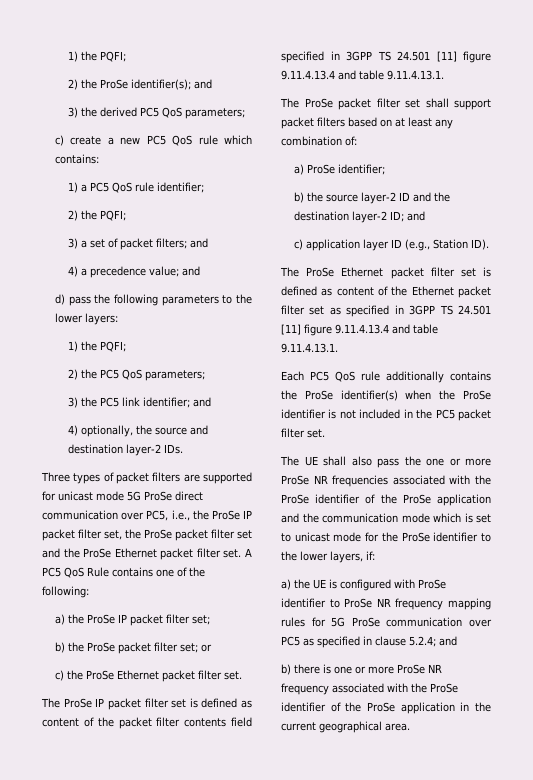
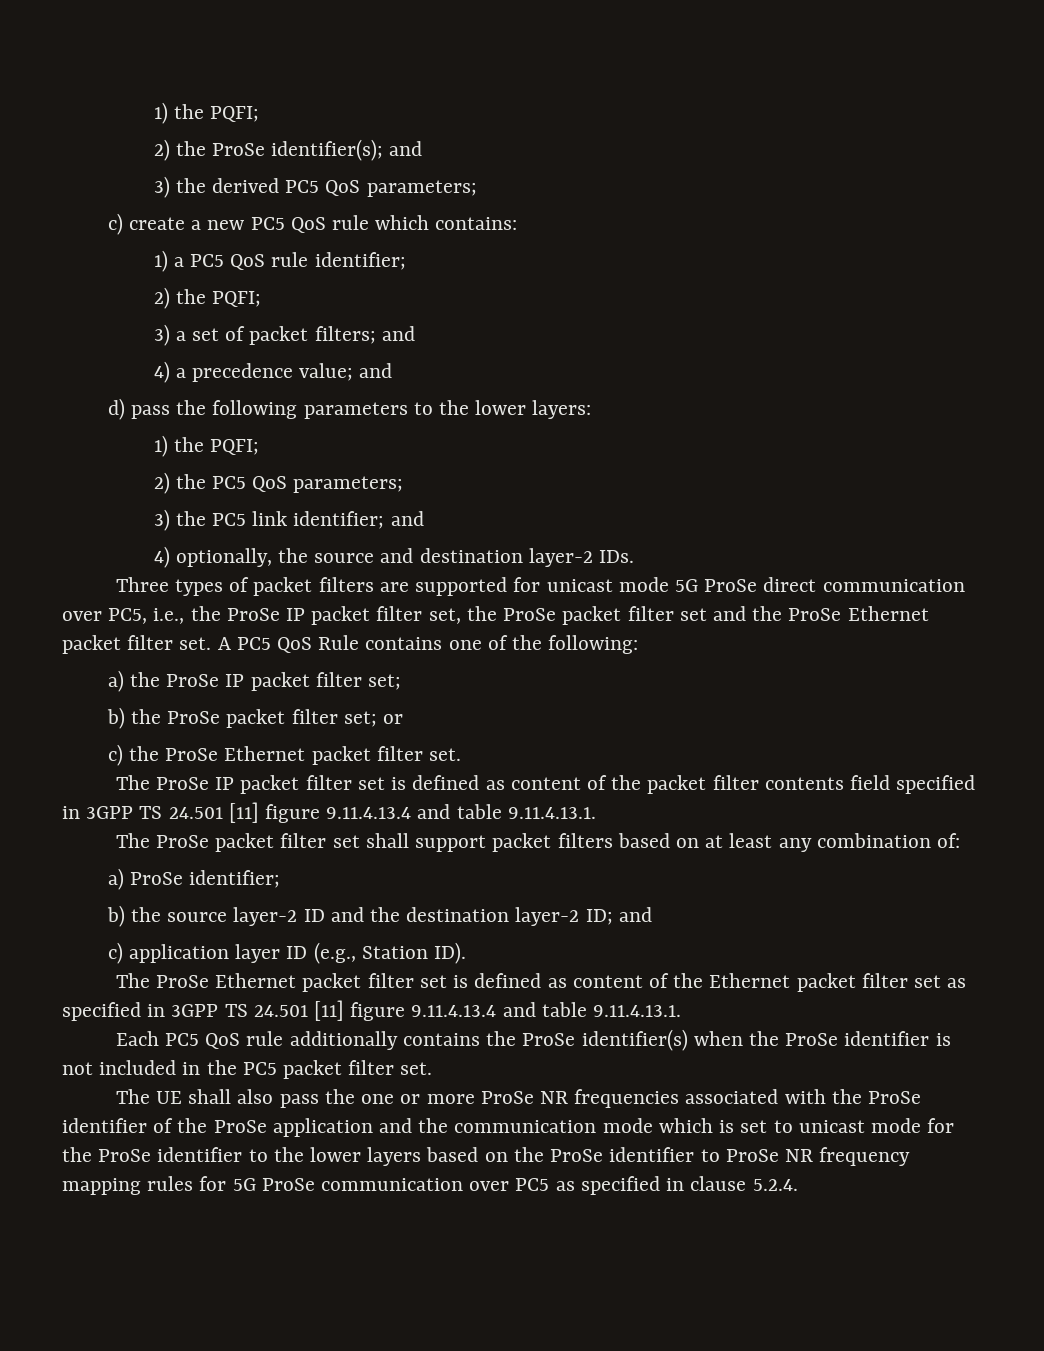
[330,551,375,563] [281,579,415,591] layers, if: // a) the UE is configured with -> [367,1147,544,1166] layers based on the
[409,636,457,647] [281,664,442,675] [281,683,458,695] [281,702,491,714] [281,721,410,733] 5.2.4; and // b) there is one or more ProSe NR frequency associated with the ProSe identifier of the ProSe application in the current geographical area. -> [752,1179,798,1191] 5.2.4.

